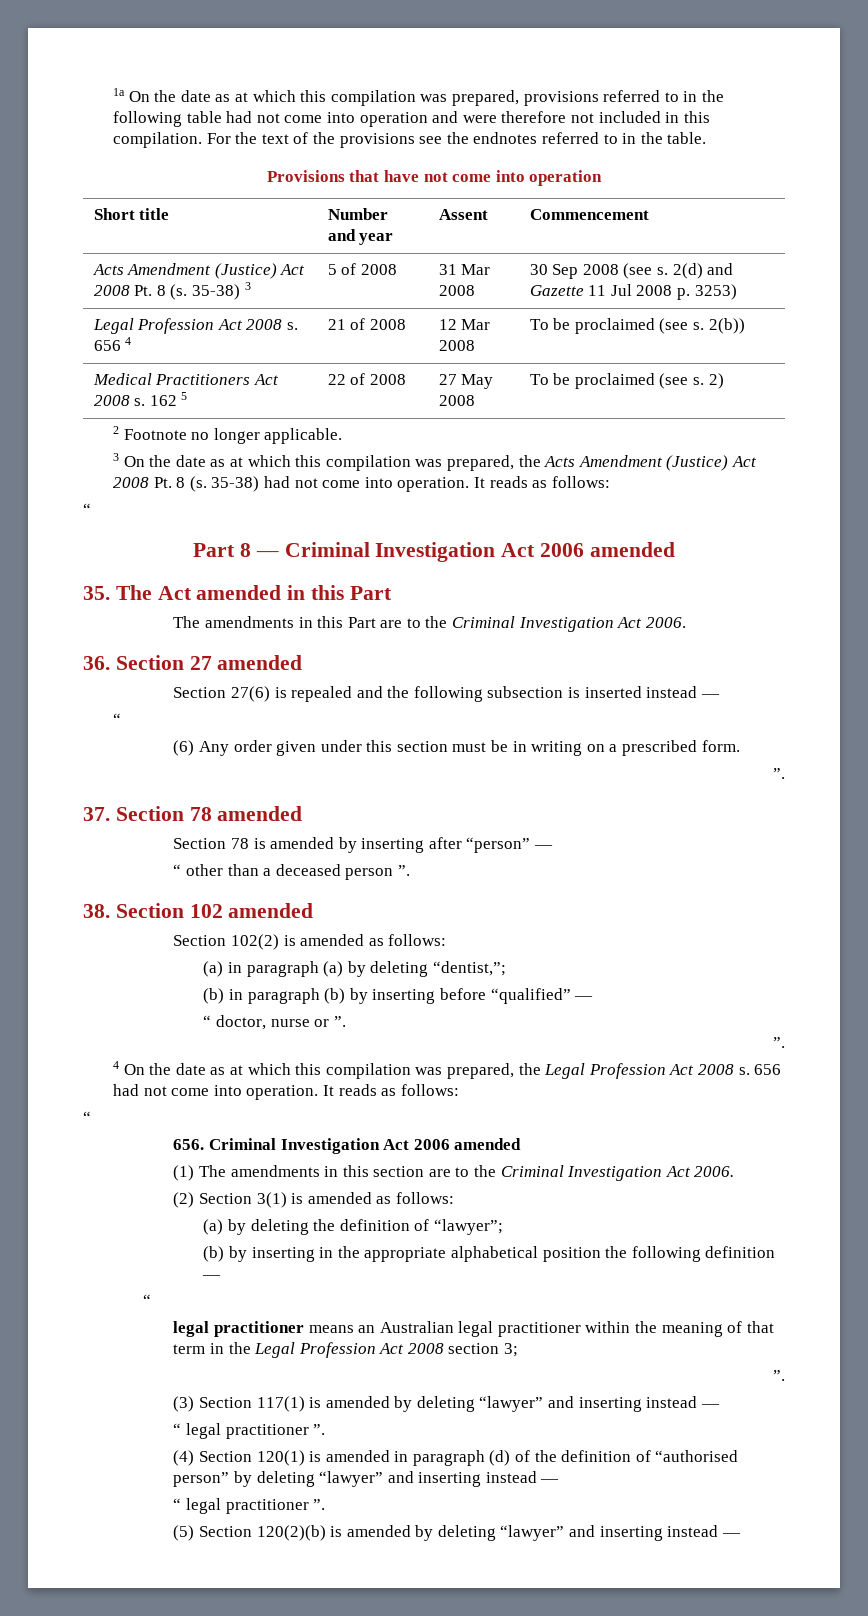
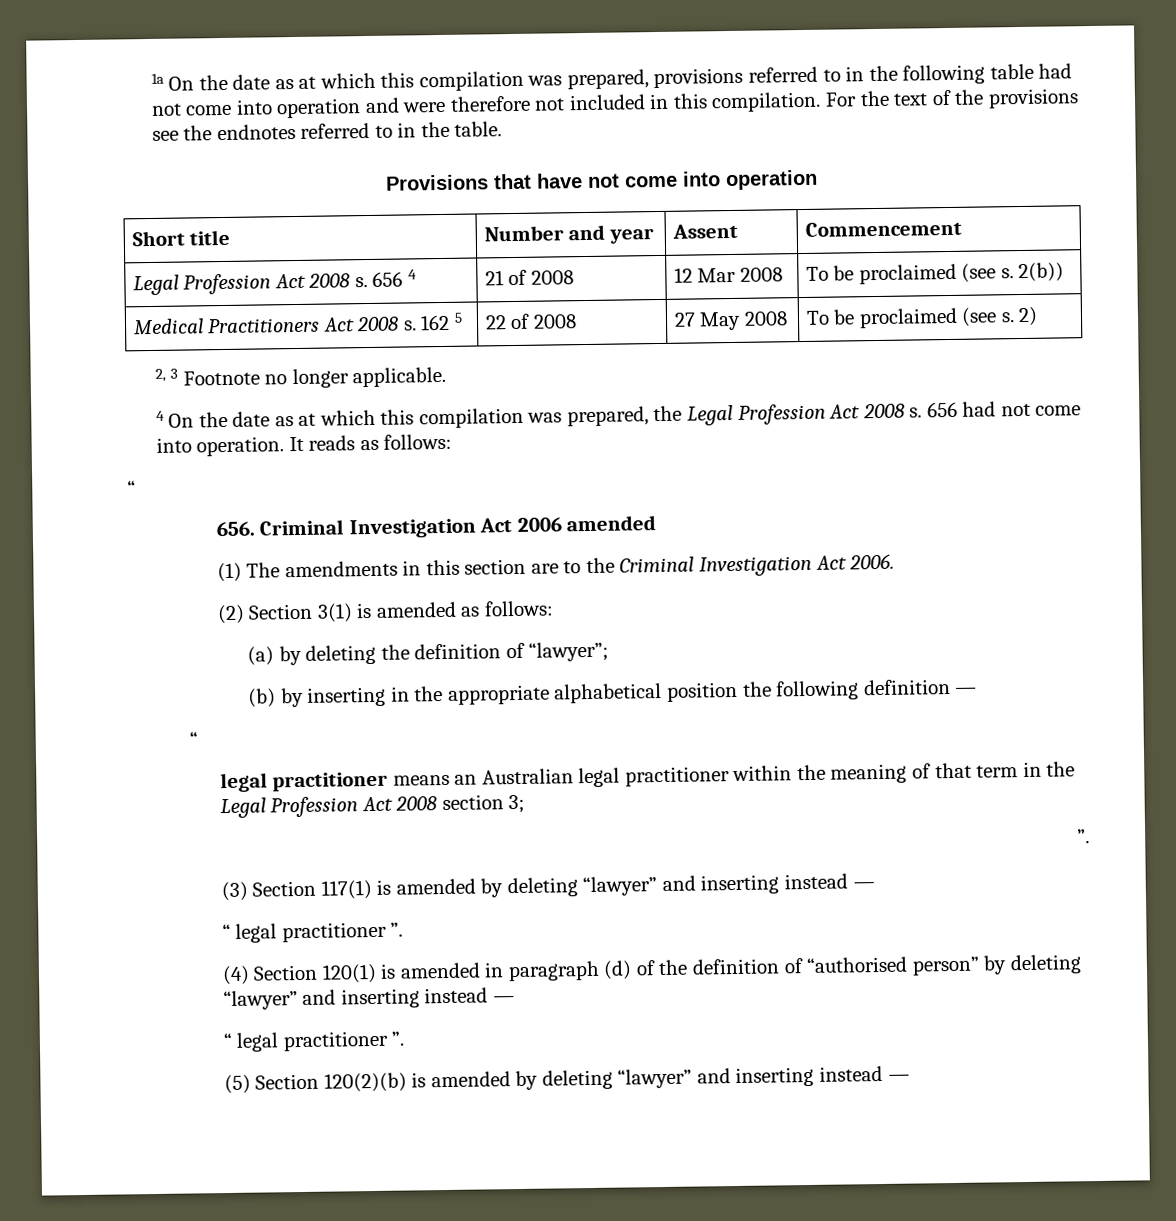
[92,263,306,279] [93,282,251,300] [327,263,397,275] [438,264,491,275] [438,285,475,296] [529,263,734,279] [529,284,737,300] // Acts Amendment (Justice) Act 2008 Pt. 8 (s. 35-38) 3 | 5 of 2008 | 31 Mar 2008 | 30 Sep 2008 (see s. 2(d) and Gazette 11 Jul 2008 p. 3253) -> (962, 228) none
[113,426,120,434] 2 -> [154,368,179,382] 2, 3
[113,453,757,471] [113,476,610,492] [83,503,91,515] [193,542,675,562] [83,585,392,600] [173,616,686,632] [83,655,303,670] [173,686,720,702] [113,713,122,725] [173,740,740,756] [773,768,785,779] [83,806,303,821] [173,837,554,853] [173,864,410,880] [83,903,314,918] [173,934,447,950] [203,961,507,977] [203,988,594,1004] [203,1015,346,1030] [773,1037,785,1048] // 3 On the date as at which this compilation was prepared, the Acts Amendment (Justice) Act 2008 Pt. 8 (s. 35-38) had not come into operation. It reads as follows: // “ // Part 8 — Criminal Investigation Act 2006 amended // 35. The Act amended in this Part // The amendments in this Part are to the Criminal Investigation Act 2006. // 36. Section 27 amended // Section 27(6) is repealed and the following subsection is inserted instead — // “ // (6) Any order given under this section must be in writing on a prescribed form. // ”. // 37. Section 78 amended // Section 78 is amended by inserting after “person” — // “ other than a deceased person ”. // 38. Section 102 amended // Section 102(2) is amended as follows: // (a) in paragraph (a) by deleting “dentist,”; // (b) in paragraph (b) by inserting before “qualified” — // “ doctor, nurse or ”. // ”. -> (447, 377) none

